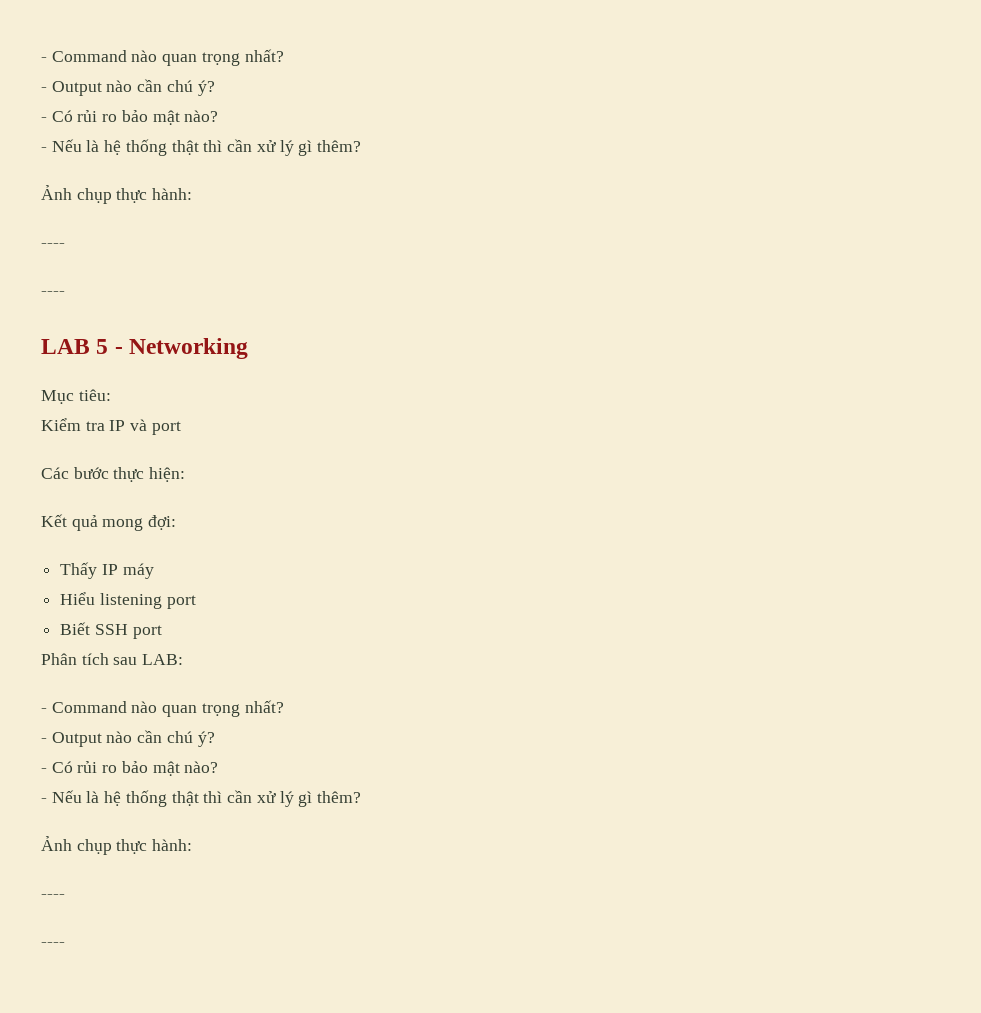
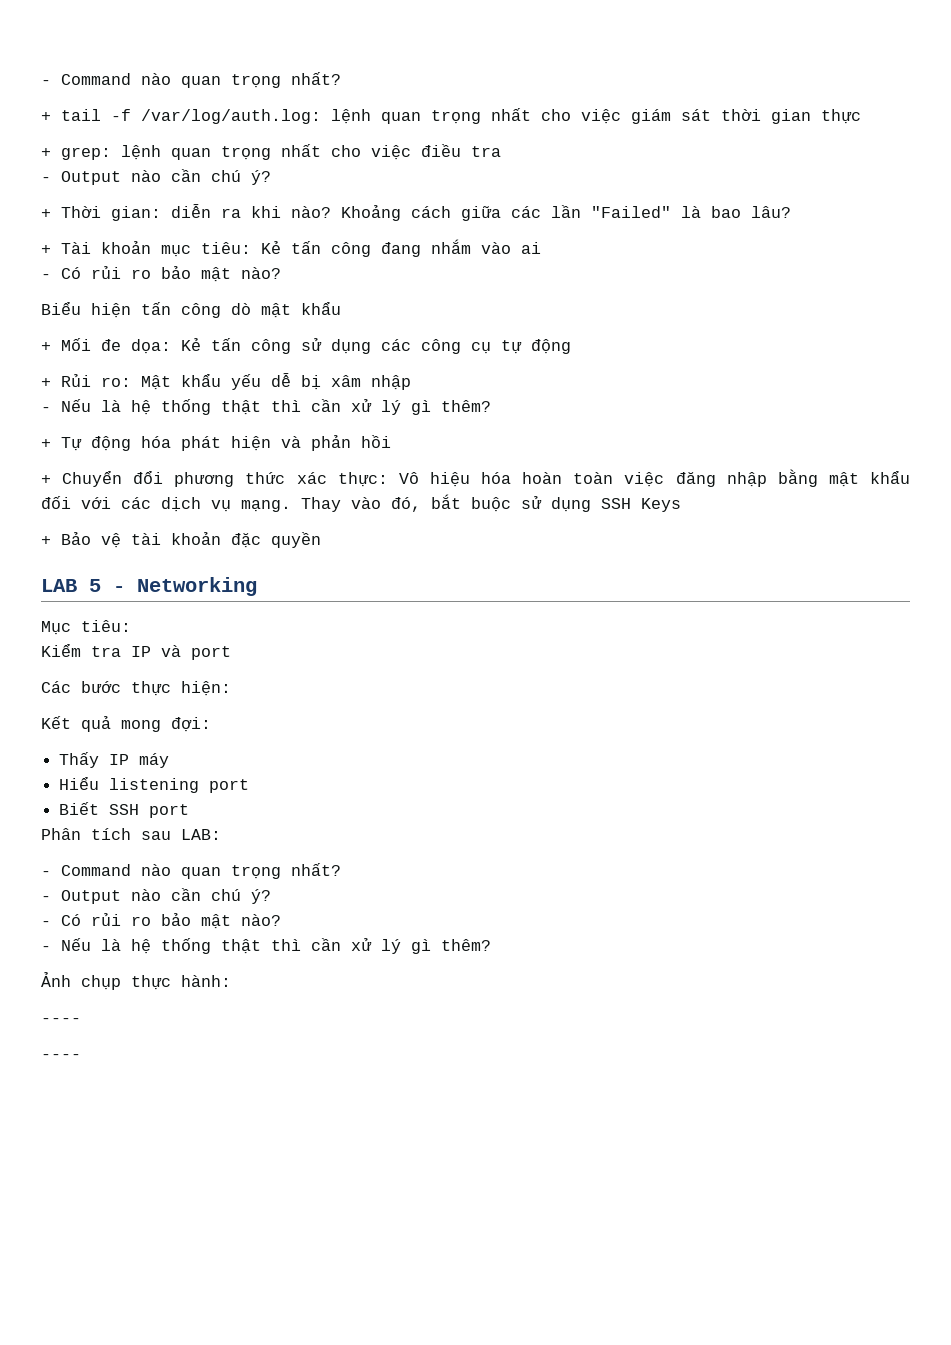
[41,49,284,66] [41,79,215,96] [41,110,219,125] - Command nào quan trọng nhất? // - Output nào cần chú ý? // - Có rủi ro bảo mật nào? -> [41,72,341,88] [41,108,861,124] [41,144,501,160] [41,169,271,185] [41,204,791,221] [41,239,541,257] [41,266,281,282] [41,302,341,318] [41,338,571,354] [41,373,411,390] - Command nào quan trọng nhất? // + tail -f /var/log/auth.log: lệnh quan trọng nhất cho việc giám sát thời gian thực // + grep: lệnh quan trọng nhất cho việc điều tra // - Output nào cần chú ý? // + Thời gian: diễn ra khi nào? Khoảng cách giữa các lần "Failed" là bao lâu? // + Tài khoản mục tiêu: Kẻ tấn công đang nhắm vào ai // - Có rủi ro bảo mật nào? // Biểu hiện tấn công dò mật khẩu // + Mối đe dọa: Kẻ tấn công sử dụng các công cụ tự động // + Rủi ro: Mật khẩu yếu dễ bị xâm nhập
[41,185,193,204] [41,243,65,248] [41,291,65,296] Ảnh chụp thực hành: // ---- // ---- -> [41,435,391,451] [41,469,911,487] [41,494,681,512] [41,532,321,548] + Tự động hóa phát hiện và phản hồi // + Chuyển đổi phương thức xác thực: Vô hiệu hóa hoàn toàn việc đăng nhập bằng mật khẩu đối với các dịch vụ mạng. Thay vào đó, bắt buộc sử dụng SSH Keys // + Bảo vệ tài khoản đặc quyền

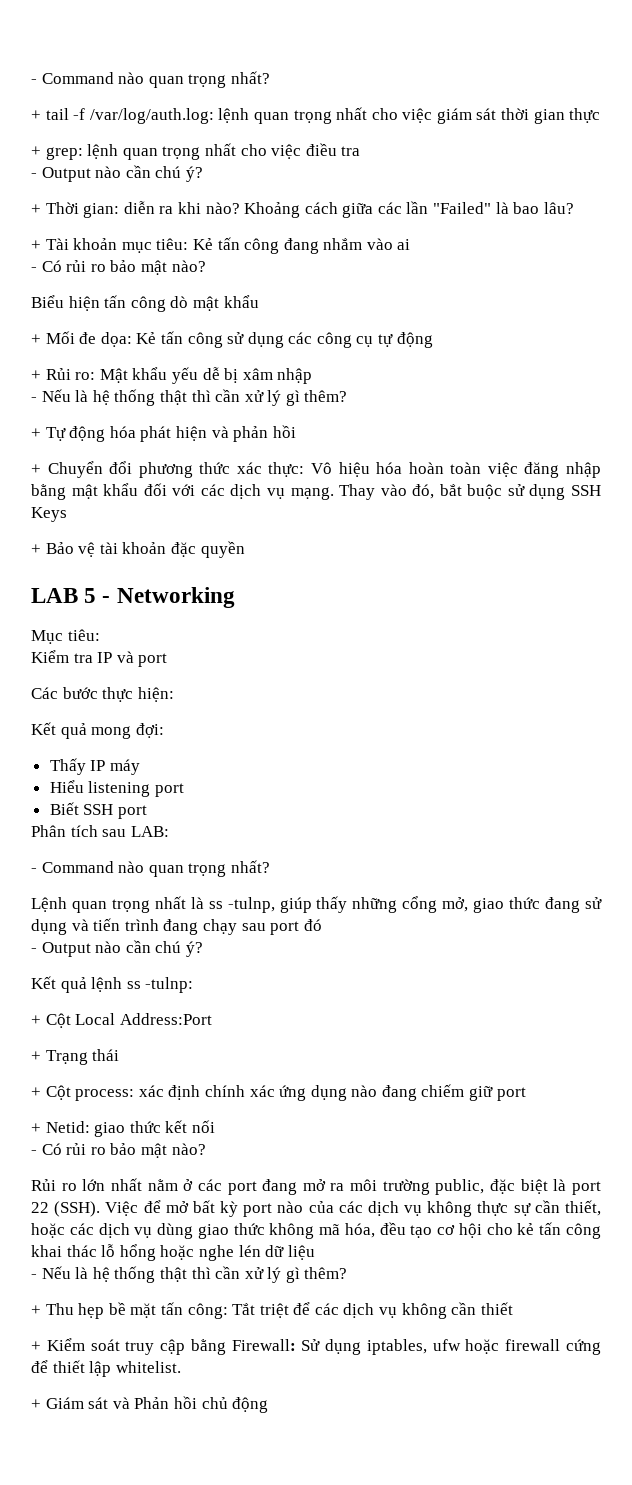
[41,888,271,904] [41,913,281,929] // - Output nào cần chú ý? // - Có rủi ro bảo mật nào? -> [31,896,602,913] [31,918,322,935] [31,940,203,957] [31,976,194,993] [31,1013,212,1028] [31,1049,120,1065] [31,1084,526,1101] [31,1120,215,1137] [31,1143,206,1158] [31,1178,601,1195] [31,1200,602,1217] [31,1222,601,1239] [31,1244,315,1261] // Lệnh quan trọng nhất là ss -tulnp, giúp thấy những cổng mở, giao thức đang sử dụng và tiến trình đang chạy sau port đó // - Output nào cần chú ý? // Kết quả lệnh ss -tulnp: // + Cột Local Address:Port // + Trạng thái // + Cột process: xác định chính xác ứng dụng nào đang chiếm giữ port // + Netid: giao thức kết nối // - Có rủi ro bảo mật nào? // Rủi ro lớn nhất nằm ở các port đang mở ra môi trường public, đặc biệt là port 22 (SSH). Việc để mở bất kỳ port nào của các dịch vụ không thực sự cần thiết, hoặc các dịch vụ dùng giao thức không mã hóa, đều tạo cơ hội cho kẻ tấn công khai thác lỗ hổng hoặc nghe lén dữ liệu
[41,972,231,990] [41,1018,81,1023] [41,1054,81,1059] Ảnh chụp thực hành: // ---- // ---- -> [31,1302,513,1319] [31,1338,601,1355] [31,1360,181,1377] [31,1396,269,1413] + Thu hẹp bề mặt tấn công: Tắt triệt để các dịch vụ không cần thiết // + Kiểm soát truy cập bằng Firewall: Sử dụng iptables, ufw hoặc firewall cứng để thiết lập whitelist. // + Giám sát và Phản hồi chủ động

